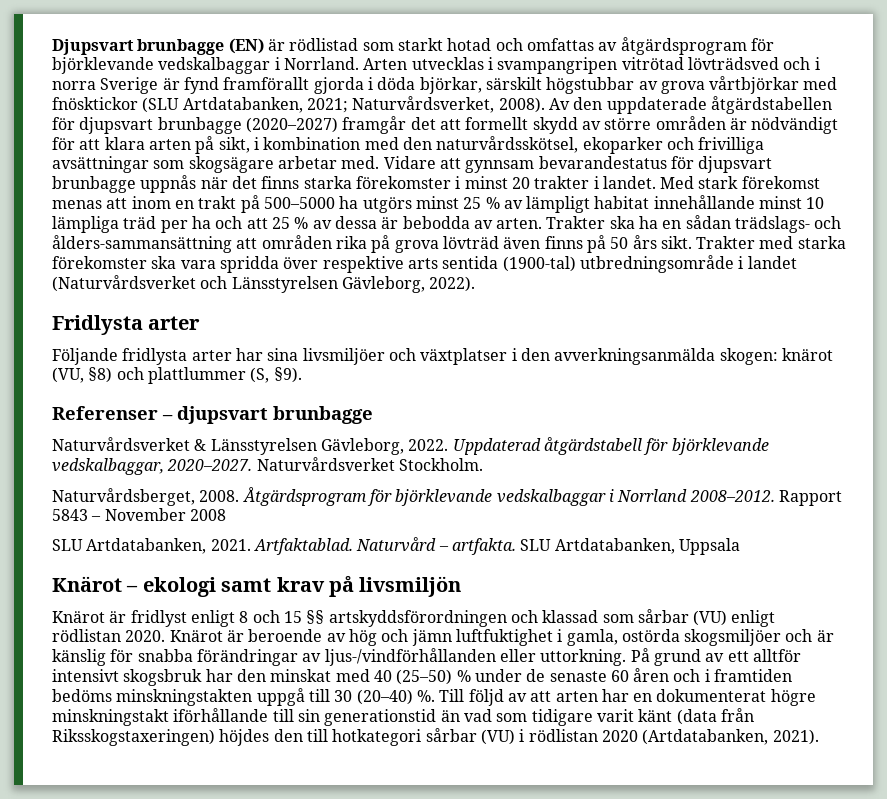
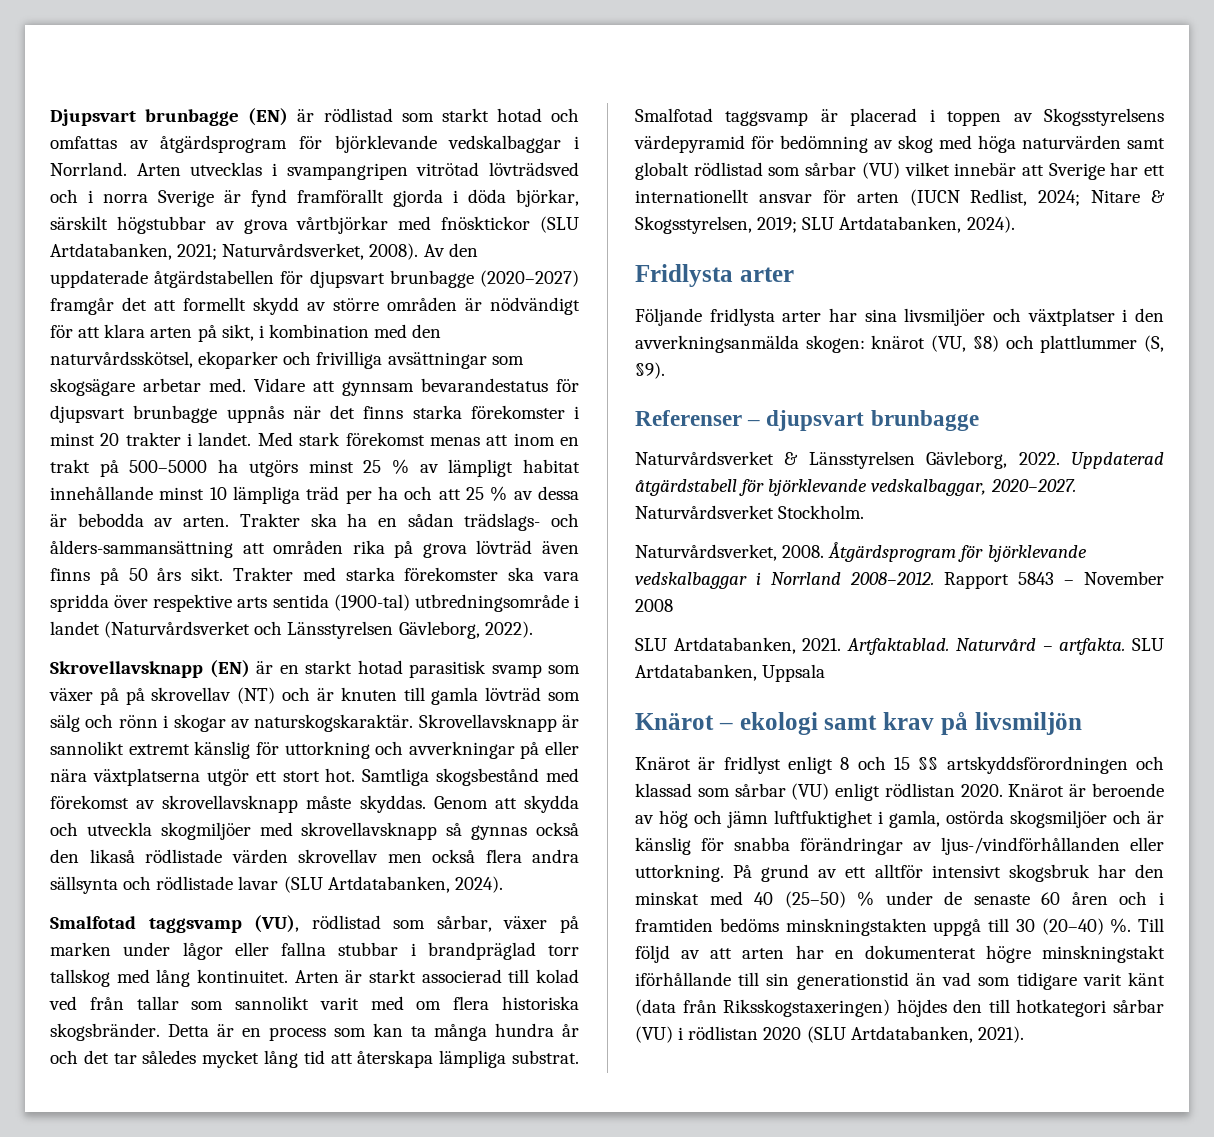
(476, 284) none -> [50,660,580,678] [49,687,580,705] [50,714,579,732] [50,741,579,759] [50,768,579,786] [50,795,580,813] [50,822,580,840] [50,849,579,863] [50,876,503,894] [50,915,579,933] [50,942,579,960] [50,969,580,987] [49,996,579,1010] [50,1023,579,1041] [50,1050,580,1068] [635,108,1164,126] [634,135,1165,153] [635,162,1165,180] [635,189,1165,206] [635,216,1015,234] // Skrovellavsknapp (EN) är en starkt hotad parasitisk svamp som växer på på skrovellav (NT) och är knuten till gamla lövträd som sälg och rönn i skogar av naturskogskaraktär. Skrovellavsknapp är sannolikt extremt känslig för uttorkning och avverkningar på eller nära växtplatserna utgör ett stort hot. Samtliga skogsbestånd med förekomst av skrovellavsknapp måste skyddas. Genom att skydda och utveckla skogmiljöer med skrovellavsknapp så gynnas också den likaså rödlistade värden skrovellav men också flera andra sällsynta och rödlistade lavar (SLU Artdatabanken, 2024). // Smalfotad taggsvamp (VU), rödlistad som sårbar, växer på marken under lågor eller fallna stubbar i brandpräglad torr tallskog med lång kontinuitet. Arten är starkt associerad till kolad ved från tallar som sannolikt varit med om flera historiska skogsbränder. Detta är en process som kan ta många hundra år och det tar således mycket lång tid att återskapa lämpliga substrat. Smalfotad taggsvamp är placerad i toppen av Skogsstyrelsens värdepyramid för bedömning av skog med höga naturvärden samt globalt rödlistad som sårbar (VU) vilket innebär att Sverige har ett internationellt ansvar för arten (IUCN Redlist, 2024; Nitare & Skogsstyrelsen, 2019; SLU Artdatabanken, 2024).
[52,488,195,506] Naturvårdsberget, -> [635,544,777,561] Naturvårdsverket,
[642,729,769,745] (Artdatabanken, -> [806,1026,973,1043] (SLU Artdatabanken,

